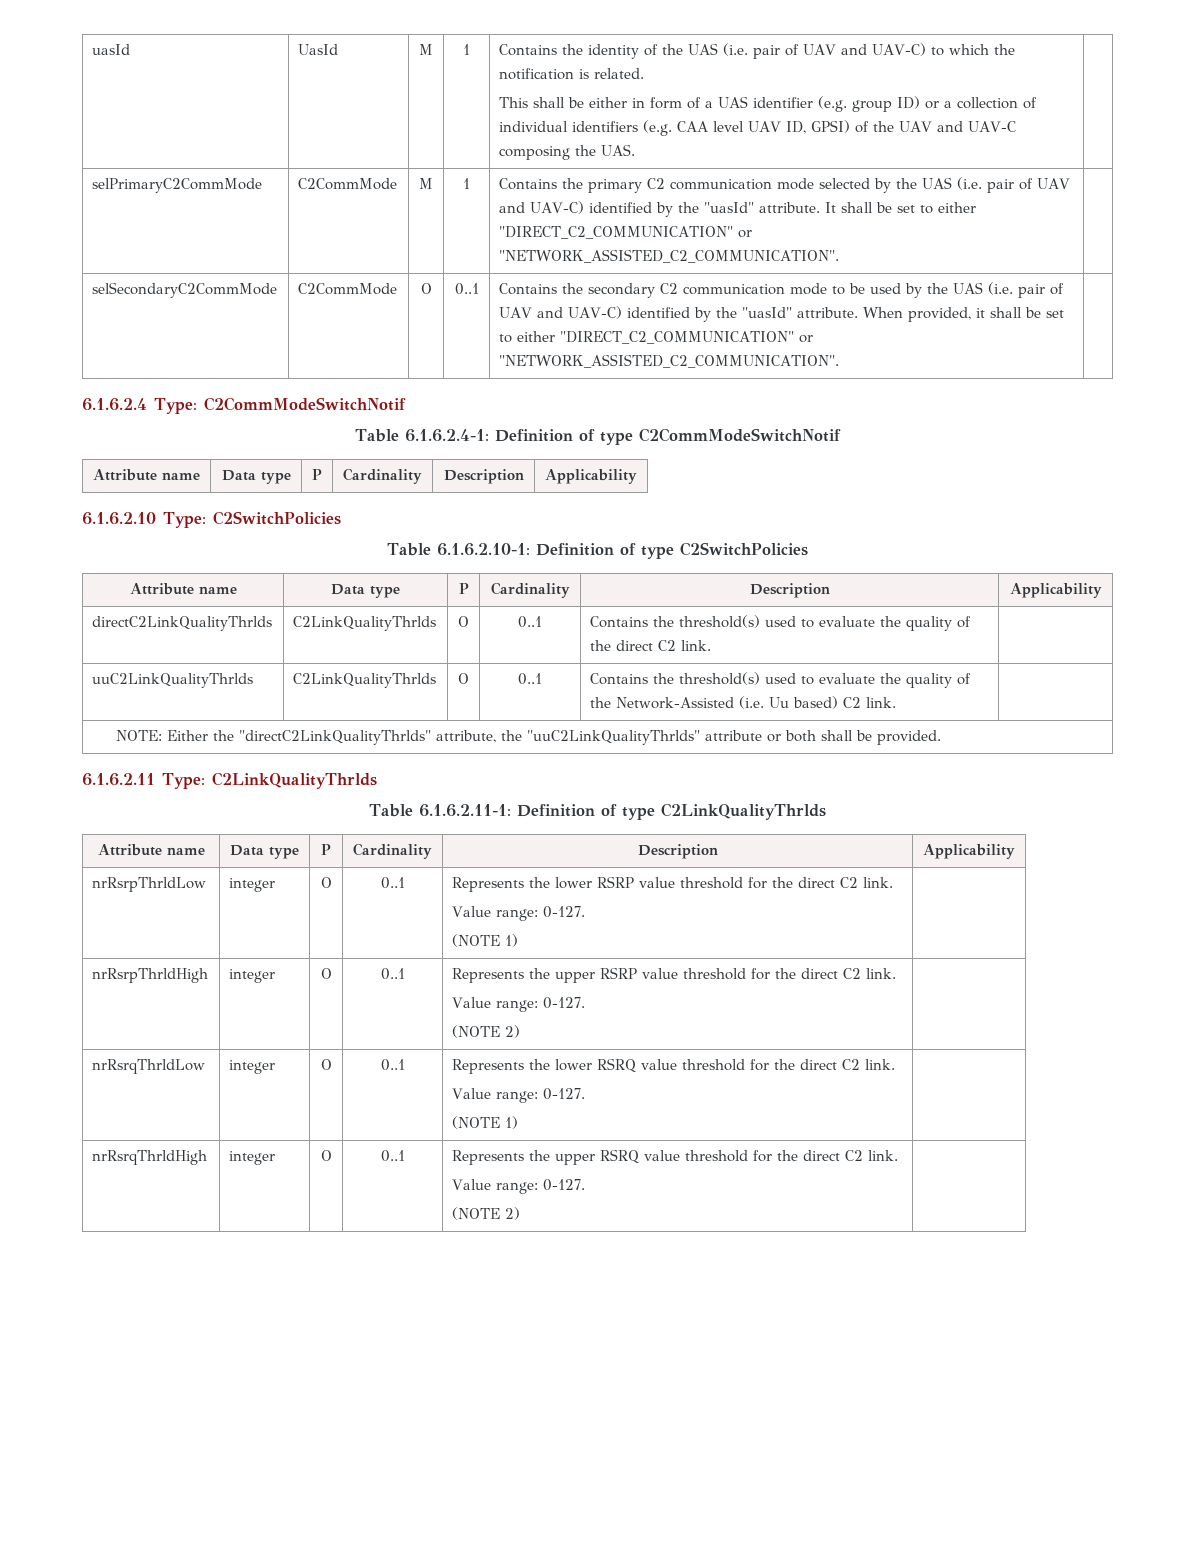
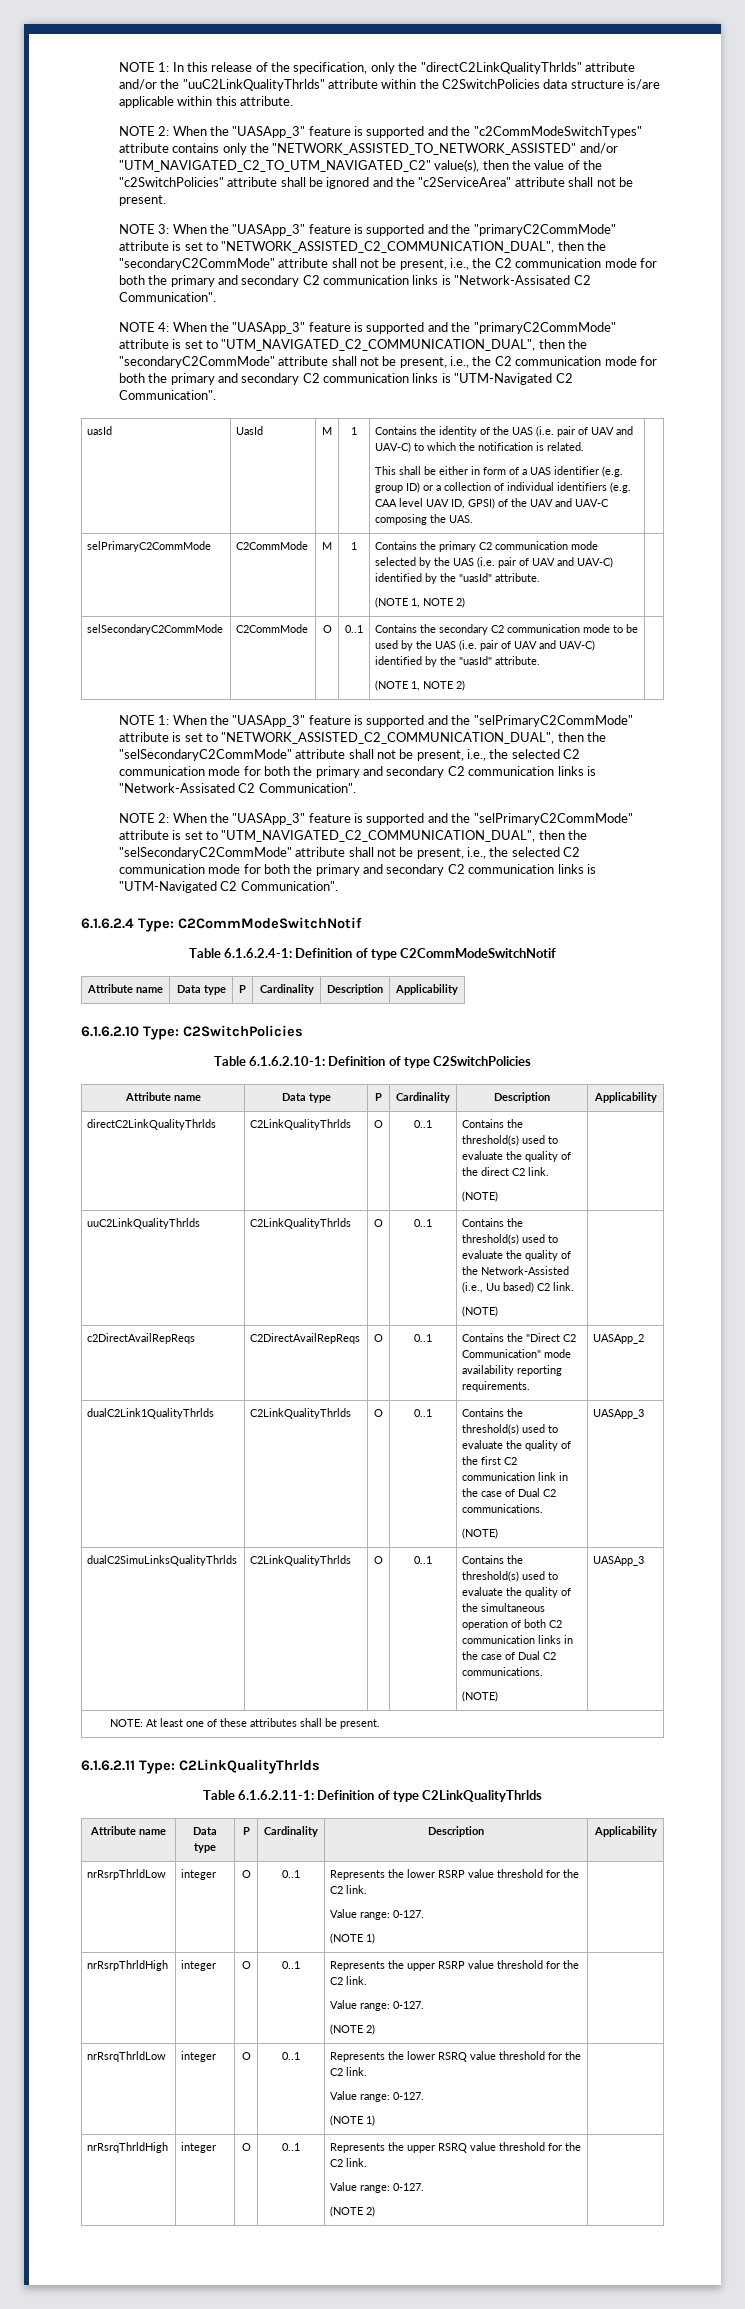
(92, 49) none -> [118,62,635,74] [118,79,661,91] [118,96,293,108] [118,126,642,138] [118,143,618,155] [118,159,603,172] [118,177,633,189] [118,195,166,206] [118,224,616,236] [118,241,607,253] [118,258,657,270] [118,275,591,287] [118,292,216,302] [118,322,616,334] [118,339,588,351] [118,356,657,368] [118,373,573,385] [118,390,216,400] NOTE 1: In this release of the specification, only the "directC2LinkQualityThrlds" attribute and/or the "uuC2LinkQualityThrlds" attribute within the C2SwitchPolicies data structure is/are applicable within this attribute. // NOTE 2: When the "UASApp_3" feature is supported and the "c2CommModeSwitchTypes" attribute contains only the "NETWORK_ASSISTED_TO_NETWORK_ASSISTED" and/or "UTM_NAVIGATED_C2_TO_UTM_NAVIGATED_C2" value(s), then the value of the "c2SwitchPolicies" attribute shall be ignored and the "c2ServiceArea" attribute shall not be present. // NOTE 3: When the "UASApp_3" feature is supported and the "primaryC2CommMode" attribute is set to "NETWORK_ASSISTED_C2_COMMUNICATION_DUAL", then the "secondaryC2CommMode" attribute shall not be present, i.e., the C2 communication mode for both the primary and secondary C2 communication links is "Network-Assisated C2 Communication". // NOTE 4: When the "UASApp_3" feature is supported and the "primaryC2CommMode" attribute is set to "UTM_NAVIGATED_C2_COMMUNICATION_DUAL", then the "secondaryC2CommMode" attribute shall not be present, i.e., the C2 communication mode for both the primary and secondary C2 communication links is "UTM-Navigated C2 Communication". //
[825,202,977,214] [499,226,753,239] [499,249,840,263] It shall be set to either "DIRECT_C2_COMMUNICATION" or "NETWORK_ASSISTED_C2_COMMUNICATION". -> [375,597,466,608] // (NOTE 1, NOTE 2)
[863,307,1065,322] [499,331,814,344] [499,354,840,368] When provided, it shall be set to either "DIRECT_C2_COMMUNICATION" or "NETWORK_ASSISTED_C2_COMMUNICATION". | -> [375,680,466,691] [118,715,633,727] [118,732,607,744] [118,749,581,761] [118,766,596,778] [118,783,356,793] [118,813,633,825] [118,830,588,842] [118,847,581,859] [118,864,596,876] [118,881,338,893] // (NOTE 1, NOTE 2) | // NOTE 1: When the "UASApp_3" feature is supported and the "selPrimaryC2CommMode" attribute is set to "NETWORK_ASSISTED_C2_COMMUNICATION_DUAL", then the "selSecondaryC2CommMode" attribute shall not be present, i.e., the selected C2 communication mode for both the primary and secondary C2 communication links is "Network-Assisated C2 Communication". // NOTE 2: When the "UASApp_3" feature is supported and the "selPrimaryC2CommMode" attribute is set to "UTM_NAVIGATED_C2_COMMUNICATION_DUAL", then the "selSecondaryC2CommMode" attribute shall not be present, i.e., the selected C2 communication mode for both the primary and secondary C2 communication links is "UTM-Navigated C2 Communication".
(712, 645) none -> [462,1191,499,1202] // (NOTE)
[739,696,765,709] (i.e. -> [462,1282,484,1293] (i.e.,
[116,730,942,745] | // NOTE: Either the "directC2LinkQualityThrlds" attribute, the "uuC2LinkQualityThrlds" attribute or both shall be provided. -> [462,1306,499,1317] [87,1333,196,1344] [250,1333,361,1344] [374,1334,383,1342] [414,1334,432,1342] [462,1333,577,1342] [462,1349,572,1358] [462,1365,563,1376] [462,1381,531,1392] [593,1334,645,1344] [87,1408,215,1419] [250,1408,352,1419] [374,1409,383,1417] [414,1409,432,1417] [462,1408,524,1417] [462,1424,559,1435] [462,1440,572,1451] [462,1456,518,1465] [462,1472,569,1481] [462,1488,557,1497] [462,1504,544,1513] [462,1528,499,1539] [593,1409,645,1419] [87,1555,238,1566] [250,1555,352,1566] [374,1556,383,1564] [414,1556,432,1564] [462,1555,524,1564] [462,1571,559,1582] [462,1587,572,1598] [462,1603,546,1612] [462,1619,563,1630] [462,1635,574,1644] [462,1651,557,1660] [462,1667,544,1676] [462,1691,499,1702] [593,1556,645,1566] [109,1718,380,1729] // (NOTE) | // c2DirectAvailRepReqs | C2DirectAvailRepReqs | O | 0..1 | Contains the "Direct C2 Communication" mode availability reporting requirements. | UASApp_2 // dualC2Link1QualityThrlds | C2LinkQualityThrlds | O | 0..1 | Contains the threshold(s) used to evaluate the quality of the first C2 communication link in the case of Dual C2 communications. // (NOTE) | UASApp_3 // dualC2SimuLinksQualityThrlds | C2LinkQualityThrlds | O | 0..1 | Contains the threshold(s) used to evaluate the quality of the simultaneous operation of both C2 communication links in the case of Dual C2 communications. // (NOTE) | UASApp_3 // NOTE: At least one of these attributes shall be present.
[798,877,836,888] direct -> (580, 1873) none
[801,968,839,979] direct -> (580, 1964) none
[800,1059,838,1070] direct -> (582, 2055) none
[803,1150,841,1161] direct -> (582, 2146) none

